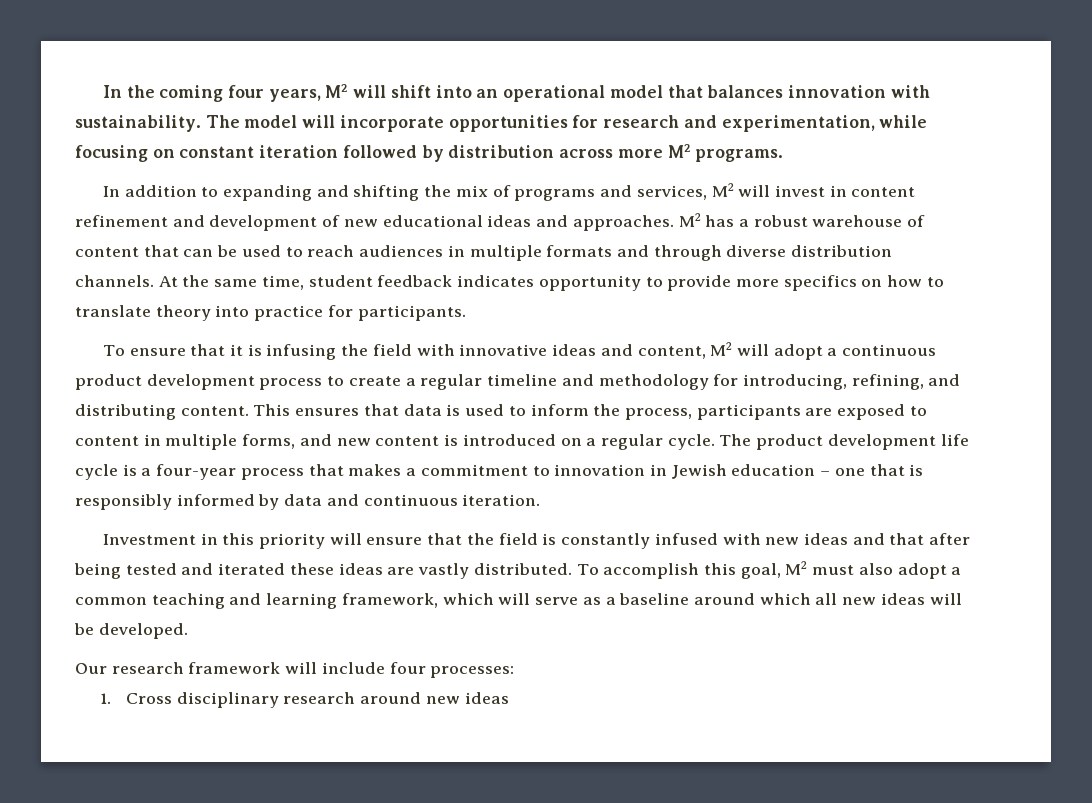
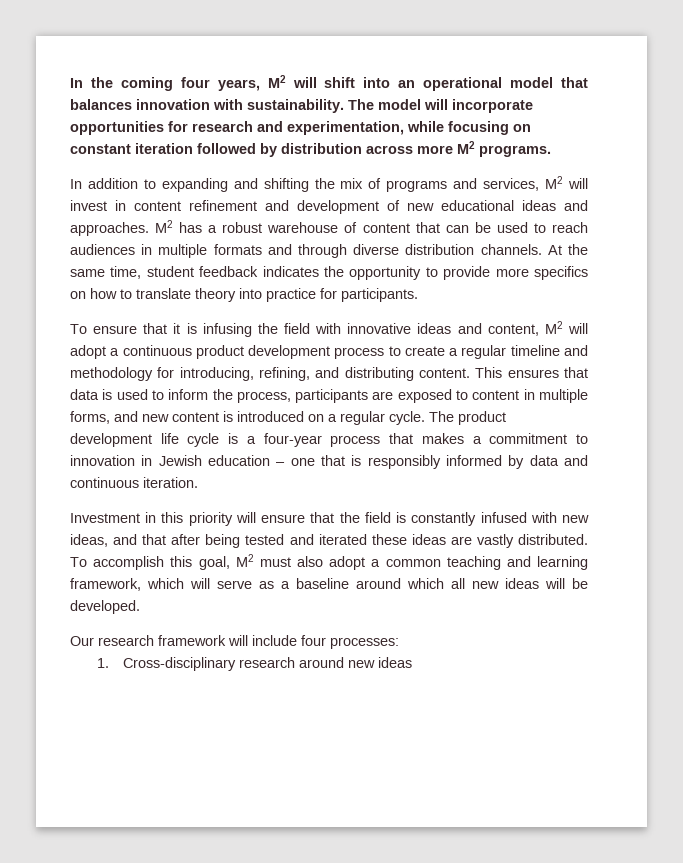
(535, 281) none -> [324,266,344,277] the
[803,533,848,545] ideas -> [70,534,108,547] ideas,
[125,692,279,708] Cross disciplinary -> [123,657,237,671] Cross-disciplinary

